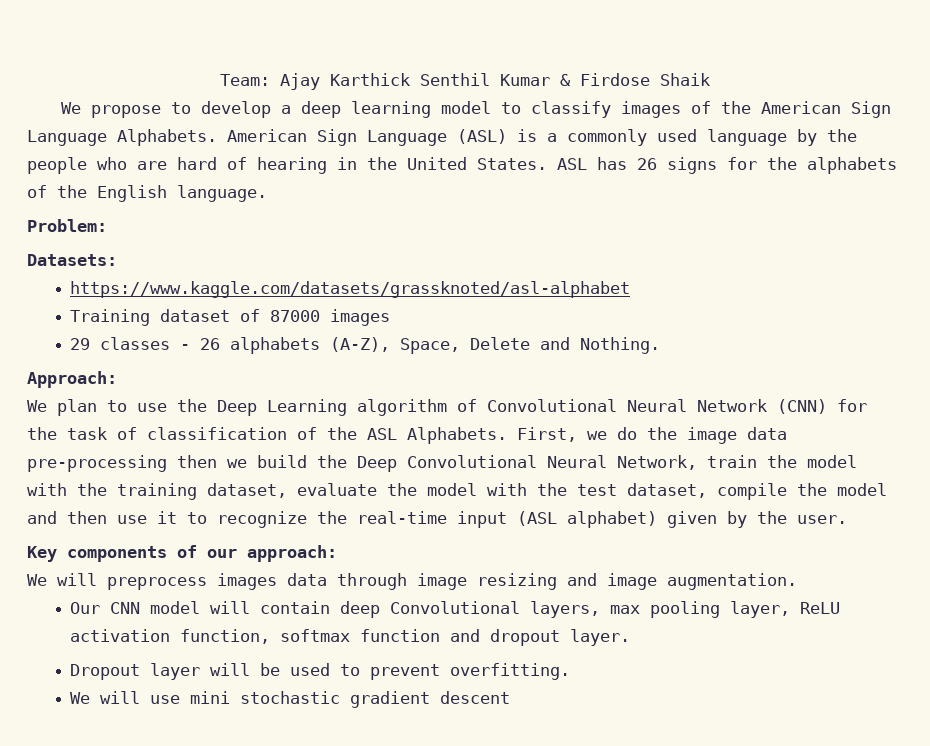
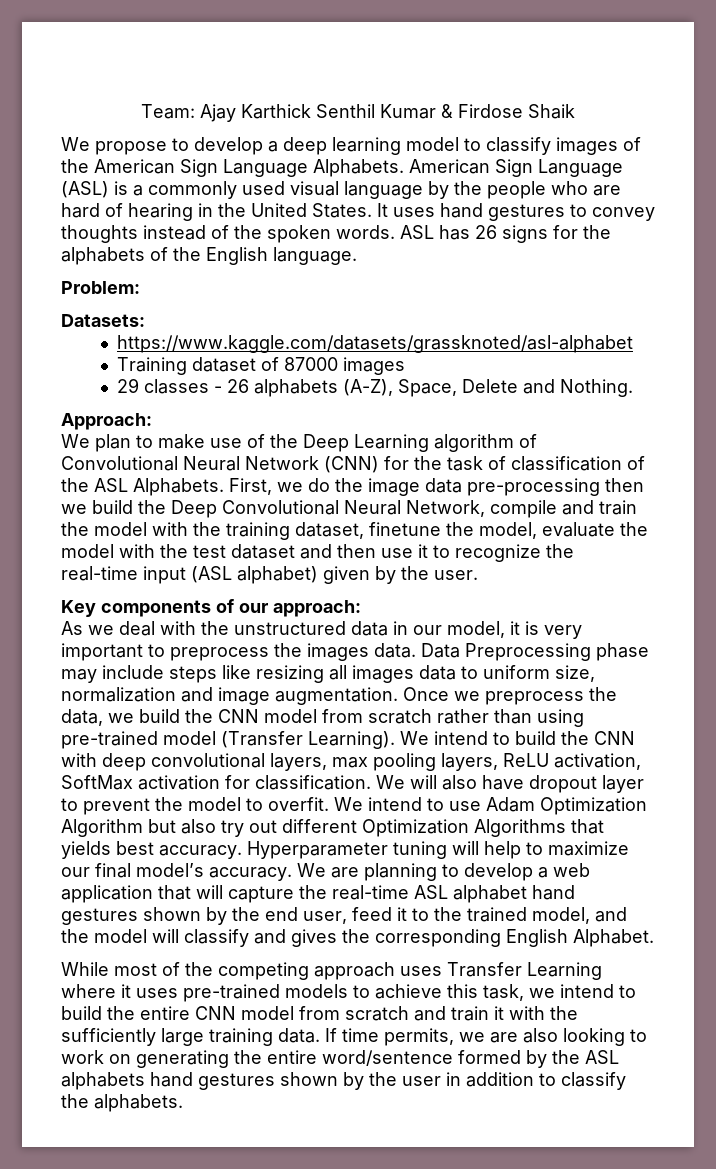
(697, 135) none -> [290,181,339,196] visual
(547, 164) none -> [377,203,655,221] [61,225,395,243] It uses hand gestures to convey thoughts instead of the spoken words.
[137,403,167,412] use -> [158,434,265,449] make use of
(697, 462) none -> [490,500,594,518] compile and
(287, 490) none -> [369,522,537,539] finetune the model,
[627,483,887,500] dataset, compile the model -> [231,544,295,559] dataset
[27,573,797,590] [70,601,841,618] [70,629,631,646] [70,663,571,680] [70,691,511,708] We will preprocess images data through image resizing and image augmentation. // Our CNN model will contain deep Convolutional layers, max pooling layer, ReLU activation function, softmax function and dropout layer. // Dropout layer will be used to prevent overfitting. // We will use mini stochastic gradient descent -> [61,621,582,639] [61,643,649,661] [61,665,595,683] [61,687,617,705] [61,709,584,727] [61,731,635,749] [61,753,641,771] [61,775,644,793] [61,797,647,815] [61,819,604,837] [61,841,629,859] [61,863,590,881] [61,885,575,903] [61,907,627,925] [61,929,654,947] [61,962,602,980] [61,984,636,1002] [61,1006,578,1021] [61,1028,647,1046] [61,1050,619,1068] [61,1072,626,1090] [61,1094,183,1112] As we deal with the unstructured data in our model, it is very important to preprocess the images data. Data Preprocessing phase may include steps like resizing all images data to uniform size, normalization and image augmentation. Once we preprocess the data, we build the CNN model from scratch rather than using pre-trained model (Transfer Learning). We intend to build the CNN with deep convolutional layers, max pooling layers, ReLU activation, SoftMax activation for classification. We will also have dropout layer to prevent the model to overfit. We intend to use Adam Optimization Algorithm but also try out different Optimization Algorithms that yields best accuracy. Hyperparameter tuning will help to maximize our final model’s accuracy. We are planning to develop a web application that will capture the real-time ASL alphabet hand gestures shown by the end user, feed it to the trained model, and the model will classify and gives the corresponding English Alphabet. // While most of the competing approach uses Transfer Learning where it uses pre-trained models to achieve this task, we intend to build the entire CNN model from scratch and train it with the sufficiently large training data. If time permits, we are also looking to work on generating the entire word/sentence formed by the ASL alphabets hand gestures shown by the user in addition to classify the alphabets.

